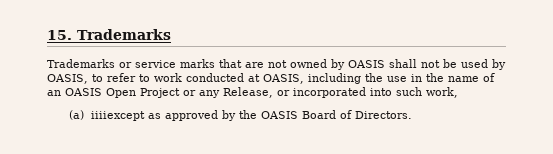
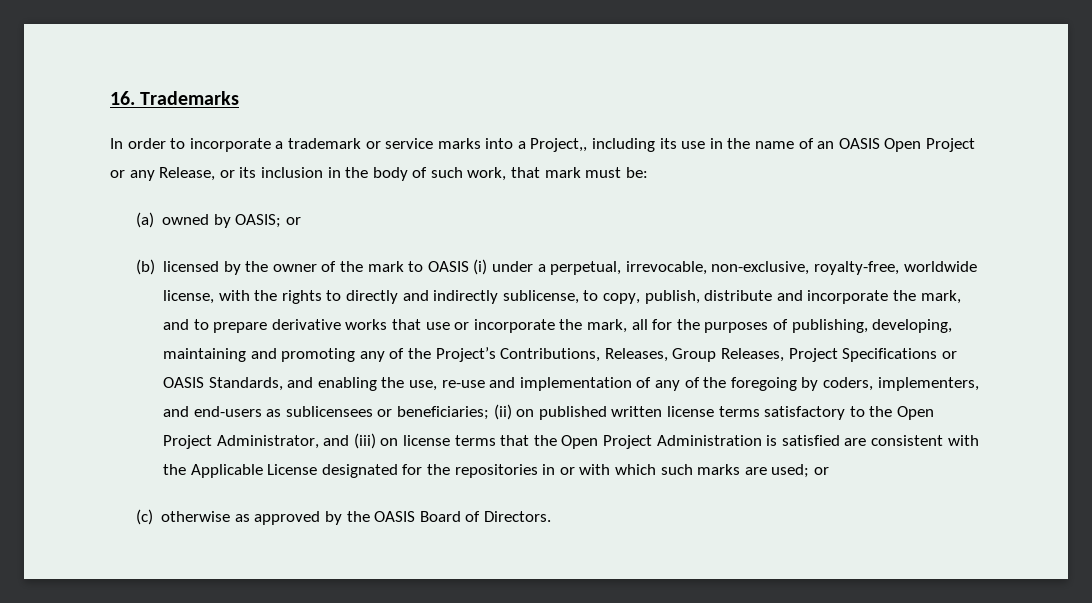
[47,30,72,40] 15. -> [110,91,135,105] 16.
[47,59,506,70] [47,73,383,84] Trademarks or service marks that are not owned by OASIS shall not be used by OASIS, to refer to work conducted at OASIS, including the -> [110,138,677,152] In order to incorporate a trademark or service marks into a Project,, including its
[293,87,458,98] [68,110,145,121] incorporated into such work, // (a) iiiiexcept -> [239,167,648,181] [135,212,301,228] [135,259,977,275] [163,290,961,304] [163,319,953,333] [163,347,957,362] [163,377,979,391] [163,404,934,420] [163,433,979,449] [163,464,829,478] [135,509,231,525] its inclusion in the body of such work, that mark must be: // (a) owned by OASIS; or // (b) licensed by the owner of the mark to OASIS (i) under a perpetual, irrevocable, non-exclusive, royalty-free, worldwide license, with the rights to directly and indirectly sublicense, to copy, publish, distribute and incorporate the mark, and to prepare derivative works that use or incorporate the mark, all for the purposes of publishing, developing, maintaining and promoting any of the Project’s Contributions, Releases, Group Releases, Project Specifications or OASIS Standards, and enabling the use, re-use and implementation of any of the foregoing by coders, implementers, and end-users as sublicensees or beneficiaries; (ii) on published written license terms satisfactory to the Open Project Administrator, and (iii) on license terms that the Open Project Administration is satisfied are consistent with the Applicable License designated for the repositories in or with which such marks are used; or // (c) otherwise

